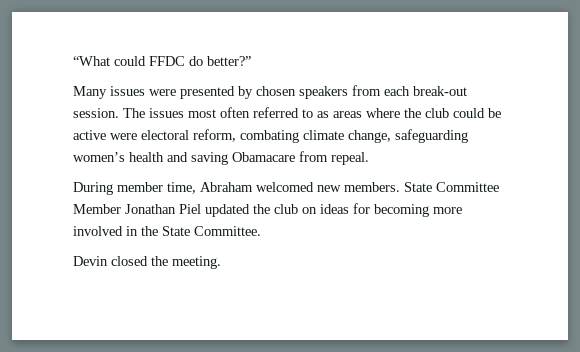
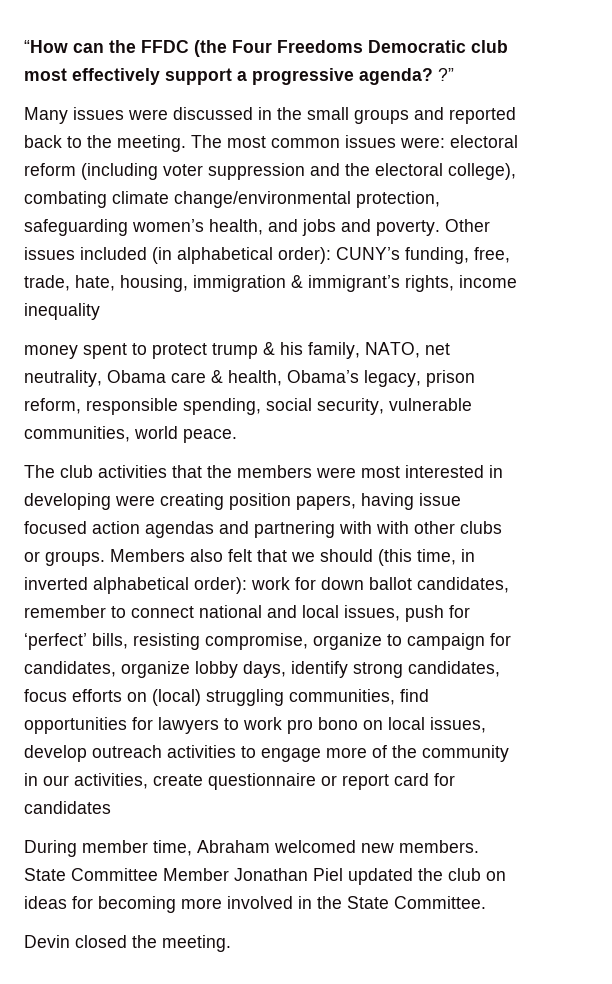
[73,56,251,66] [73,85,467,99] [73,107,501,118] [73,129,468,143] [73,151,369,165] “What could FFDC do better?” // Many issues were presented by chosen speakers from each break-out session. The issues most often referred to as areas where the club could be active were electoral reform, combating climate change, safeguarding women’s health and saving Obamacare from repeal. -> [24,40,508,57] [24,68,454,85] [24,107,516,124] [24,135,518,152] [24,163,516,180] [24,191,440,208] [24,219,490,236] [24,247,510,264] [24,275,517,292] [24,303,100,320] [24,342,450,359] [24,370,475,387] [24,398,472,415] [24,426,237,443] [24,465,503,478] [24,493,461,510] [24,521,502,538] [24,549,475,566] [24,577,509,594] [24,605,470,622] [24,633,511,650] [24,661,500,678] [24,689,429,706] [24,717,486,734] [24,745,509,762] [24,773,455,790] [24,801,111,814] “How can the FFDC (the Four Freedoms Democratic club most effectively support a progressive agenda? ?” // Many issues were discussed in the small groups and reported back to the meeting. The most common issues were: electoral reform (including voter suppression and the electoral college), combating climate change/environmental protection, safeguarding women’s health, and jobs and poverty. Other issues included (in alphabetical order): CUNY’s funding, free, trade, hate, housing, immigration & immigrant’s rights, income inequality // money spent to protect trump & his family, NATO, net neutrality, Obama care & health, Obama’s legacy, prison reform, responsible spending, social security, vulnerable communities, world peace. // The club activities that the members were most interested in developing were creating position papers, having issue focused action agendas and partnering with with other clubs or groups. Members also felt that we should (this time, in inverted alphabetical order): work for down ballot candidates, remember to connect national and local issues, push for ‘perfect’ bills, resisting compromise, organize to campaign for candidates, organize lobby days, identify strong candidates, focus efforts on (local) struggling communities, find opportunities for lawyers to work pro bono on local issues, develop outreach activities to engage more of the community in our activities, create questionnaire or report card for candidates

